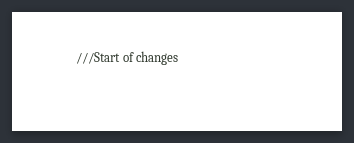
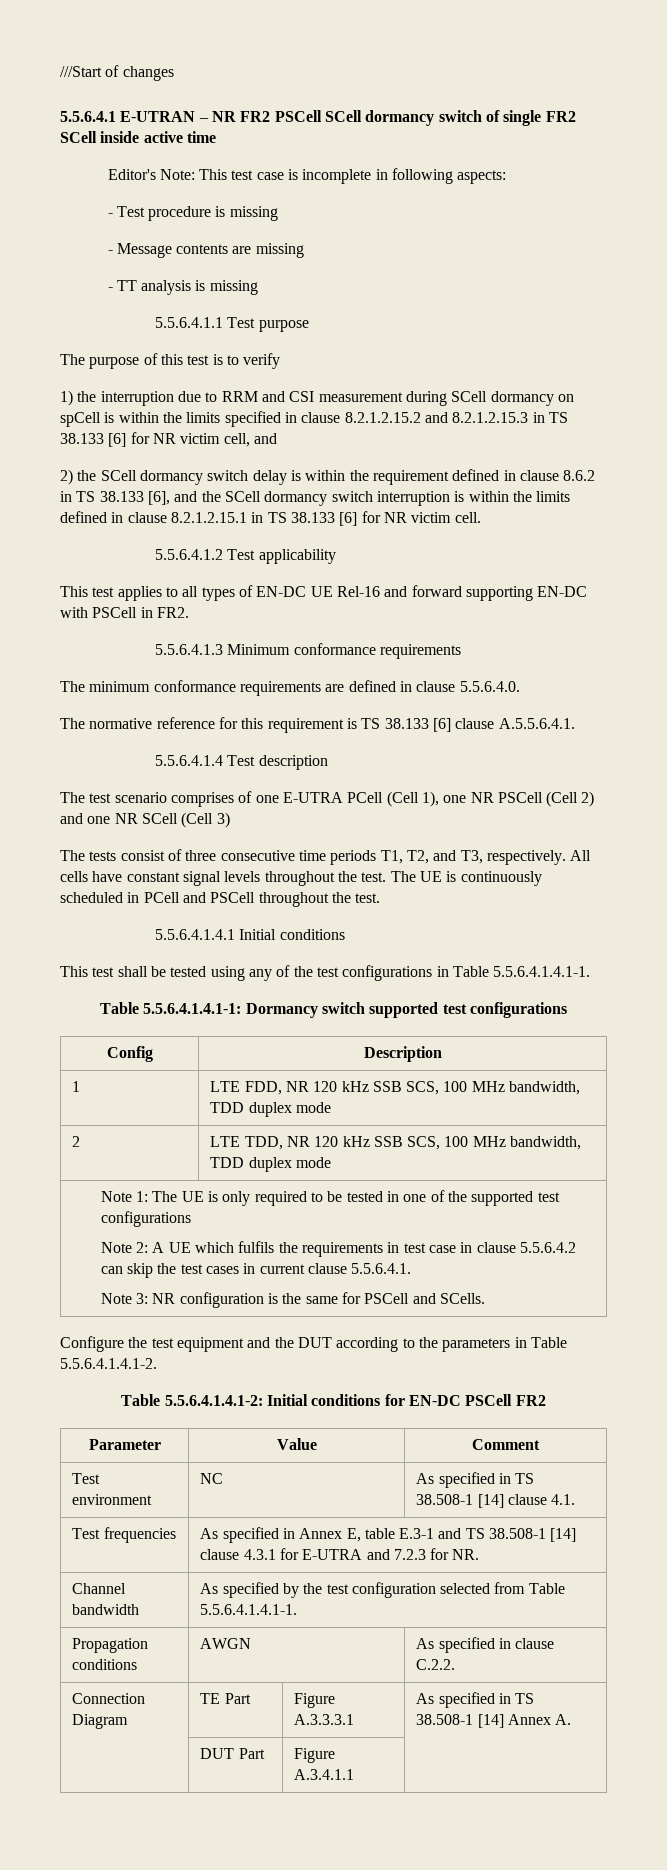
(179, 58) none -> [60,110,576,126] [60,131,216,143] [107,168,507,184] [107,206,278,221] [107,243,304,258] [107,280,258,295] [154,317,309,332] [60,353,281,369] [60,390,574,406] [60,411,568,427] [60,432,277,447] [60,469,596,485] [60,491,571,506] [60,511,481,526] [154,549,336,564] [60,585,588,601] [60,607,189,618] [154,643,461,659] [60,680,520,696] [60,717,575,733] [154,755,328,770] [60,791,595,807] [60,812,230,828] [60,849,592,865] [60,871,542,886] [60,892,381,907] [154,929,345,940] [60,965,591,981] [100,1002,567,1018] [106,1046,153,1062] [363,1046,442,1062] [72,1081,81,1092] [210,1081,581,1095] [210,1102,331,1117] [72,1136,81,1147] [210,1136,582,1150] [210,1157,331,1172] [100,1190,560,1206] [100,1211,191,1227] [100,1241,576,1257] [100,1263,412,1278] [100,1292,485,1308] [60,1336,567,1352] [60,1358,157,1369] [121,1394,546,1406] [88,1439,161,1450] [276,1438,317,1450] [472,1439,540,1450] [72,1473,101,1484] [72,1494,153,1505] [200,1473,224,1484] [416,1472,535,1488] [416,1494,576,1508] [72,1527,176,1543] [200,1527,577,1543] [200,1548,480,1560] [72,1583,127,1594] [72,1604,140,1615] [200,1582,565,1598] [200,1604,298,1615] [72,1638,149,1653] [72,1659,138,1670] [200,1638,252,1649] [416,1637,555,1653] [416,1659,456,1670] [72,1693,146,1704] [72,1714,129,1729] [200,1693,251,1704] [294,1693,336,1708] [294,1714,355,1725] [416,1692,535,1708] [416,1714,572,1728] [200,1748,265,1759] [294,1748,336,1763] [294,1769,355,1780] // 5.5.6.4.1 E-UTRAN – NR FR2 PSCell SCell dormancy switch of single FR2 SCell inside active time // Editor's Note: This test case is incomplete in following aspects: // - Test procedure is missing // - Message contents are missing // - TT analysis is missing // 5.5.6.4.1.1 Test purpose // The purpose of this test is to verify // 1) the interruption due to RRM and CSI measurement during SCell dormancy on spCell is within the limits specified in clause 8.2.1.2.15.2 and 8.2.1.2.15.3 in TS 38.133 [6] for NR victim cell, and // 2) the SCell dormancy switch delay is within the requirement defined in clause 8.6.2 in TS 38.133 [6], and the SCell dormancy switch interruption is within the limits defined in clause 8.2.1.2.15.1 in TS 38.133 [6] for NR victim cell. // 5.5.6.4.1.2 Test applicability // This test applies to all types of EN-DC UE Rel-16 and forward supporting EN-DC with PSCell in FR2. // 5.5.6.4.1.3 Minimum conformance requirements // The minimum conformance requirements are defined in clause 5.5.6.4.0. // The normative reference for this requirement is TS 38.133 [6] clause A.5.5.6.4.1. // 5.5.6.4.1.4 Test description // The test scenario comprises of one E-UTRA PCell (Cell 1), one NR PSCell (Cell 2) and one NR SCell (Cell 3) // The tests consist of three consecutive time periods T1, T2, and T3, respectively. All cells have constant signal levels throughout the test. The UE is continuously scheduled in PCell and PSCell throughout the test. // 5.5.6.4.1.4.1 Initial conditions // This test shall be tested using any of the test configurations in Table 5.5.6.4.1.4.1-1. // Table 5.5.6.4.1.4.1-1: Dormancy switch supported test configurations // Config | Description // 1 | LTE FDD, NR 120 kHz SSB SCS, 100 MHz bandwidth, TDD duplex mode // 2 | LTE TDD, NR 120 kHz SSB SCS, 100 MHz bandwidth, TDD duplex mode // Note 1: The UE is only required to be tested in one of the supported test configurations // Note 2: A UE which fulfils the requirements in test case in clause 5.5.6.4.2 can skip the test cases in current clause 5.5.6.4.1. // Note 3: NR configuration is the same for PSCell and SCells. // Configure the test equipment and the DUT according to the parameters in Table 5.5.6.4.1.4.1-2. // Table 5.5.6.4.1.4.1-2: Initial conditions for EN-DC PSCell FR2 // Parameter | Value | Comment // Test environment | NC | As specified in TS 38.508-1 [14] clause 4.1. // Test frequencies | As specified in Annex E, table E.3-1 and TS 38.508-1 [14] clause 4.3.1 for E-UTRA and 7.2.3 for NR. // Channel bandwidth | As specified by the test configuration selected from Table 5.5.6.4.1.4.1-1. // Propagation conditions | AWGN | As specified in clause C.2.2. // Connection Diagram | TE Part | Figure A.3.3.3.1 | As specified in TS 38.508-1 [14] Annex A. // | DUT Part | Figure A.3.4.1.1 |

